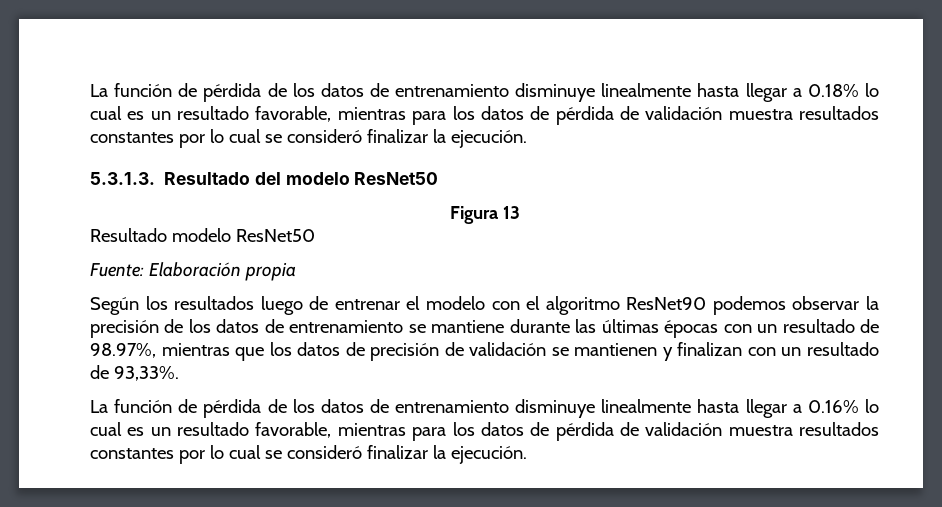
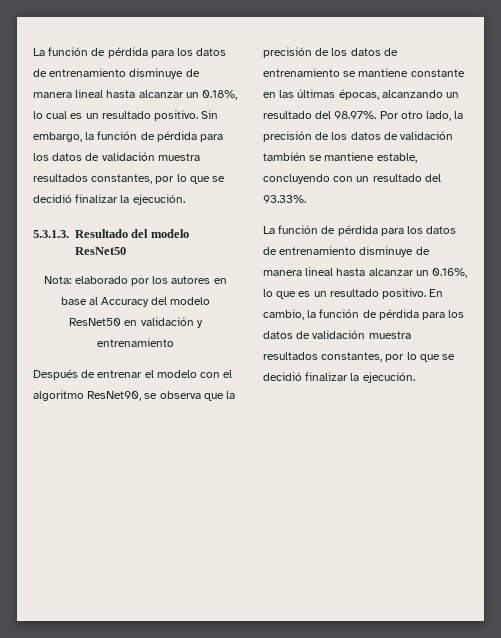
[90,83,879,102] [90,106,879,125] [90,129,362,148] La función de pérdida de los datos de entrenamiento disminuye linealmente hasta llegar a 0.18% lo cual es un resultado favorable, mientras para los datos de pérdida de validación muestra resultados constantes por lo cual se consideró -> [33,47,227,58] [33,68,200,79] [33,89,238,100] [33,110,219,121] [33,131,224,142] [33,152,200,161] [33,174,226,184] [33,194,72,203] La función de pérdida para los datos de entrenamiento disminuye de manera lineal hasta alcanzar un 0.18%, lo cual es un resultado positivo. Sin embargo, la función de pérdida para los datos de validación muestra resultados constantes, por lo que se decidió
[449,206,520,224] [90,228,315,242] [90,262,296,281] [90,296,303,315] Figura 13 // Resultado modelo ResNet50 // Fuente: Elaboración propia // Según los resultados luego -> [44,276,227,286] [60,297,211,307] [69,317,203,328] [97,338,174,347] [33,369,78,380] Nota: elaborado por los autores en base al Accuracy del modelo ResNet50 en validación y entrenamiento // Después
[626,296,860,315] ResNet90 podemos observar -> [87,391,224,401] ResNet90, se observa que
[509,319,879,338] [90,342,879,361] [90,365,179,381] [90,399,879,418] [90,422,879,441] [90,445,362,464] durante las últimas épocas con un resultado de 98.97%, mientras que los datos de precisión de validación se mantienen y finalizan con un resultado de 93,33%. // La función de pérdida de los datos de entrenamiento disminuye linealmente hasta llegar a 0.16% lo cual es un resultado favorable, mientras para los datos de pérdida de validación muestra resultados constantes por lo cual se consideró -> [410,69,465,77] [263,89,460,100] [263,111,464,121] [263,131,454,142] [263,152,417,163] [263,174,441,184] [263,195,306,203] [263,225,457,236] [263,246,430,257] [263,267,468,278] [263,288,444,299] [263,309,465,320] [263,330,411,339] [263,352,456,362] [263,372,302,381] constante en las últimas épocas, alcanzando un resultado del 98.97%. Por otro lado, la precisión de los datos de validación también se mantiene estable, concluyendo con un resultado del 93.33%. // La función de pérdida para los datos de entrenamiento disminuye de manera lineal hasta alcanzar un 0.16%, lo que es un resultado positivo. En cambio, la función de pérdida para los datos de validación muestra resultados constantes, por lo que se decidió

